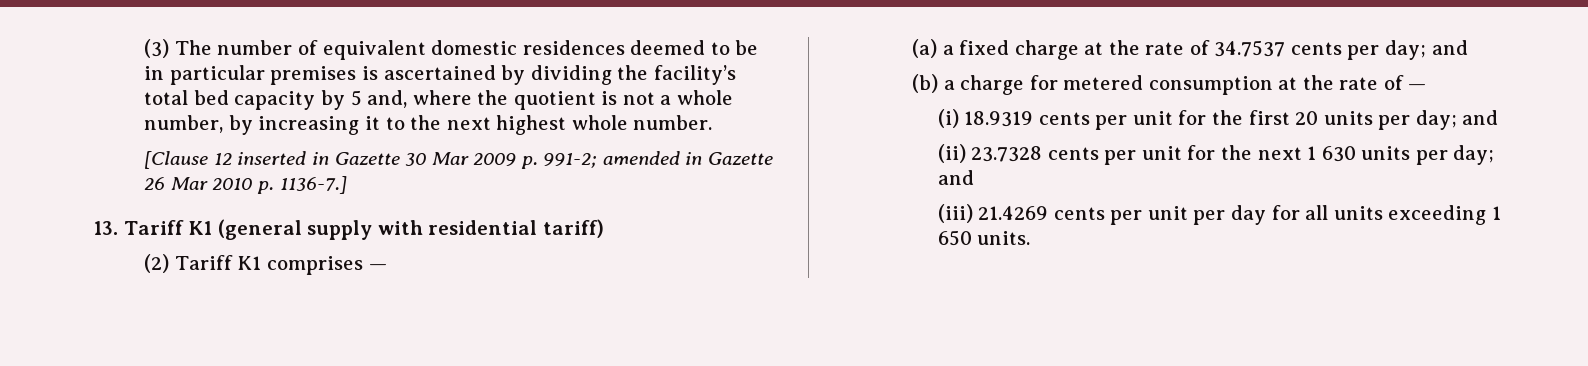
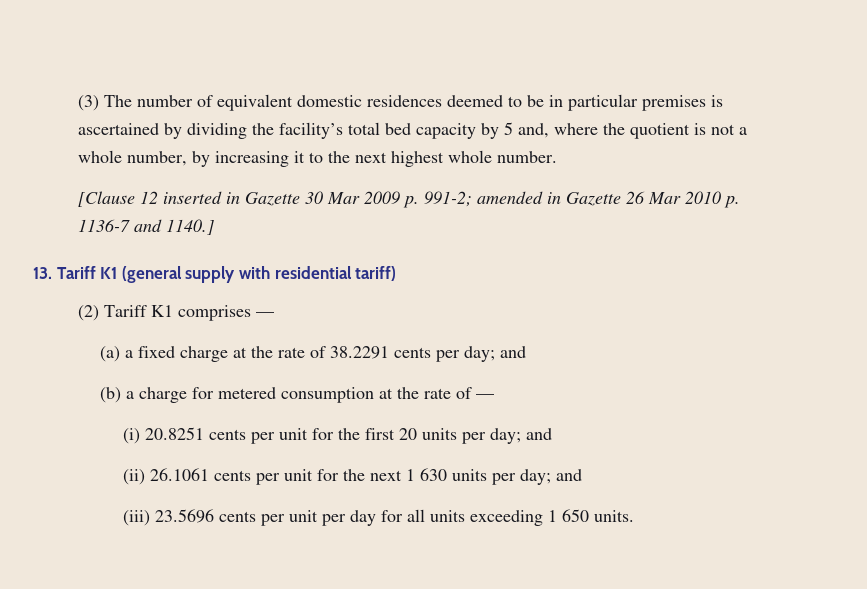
[279,176,347,194] 1136-7.] -> [77,219,214,235] 1136-7 and 1140.]
[1214,40,1286,57] 34.7537 -> [330,346,390,359] 38.2291
[964,111,1034,127] 18.9319 -> [144,427,204,440] 20.8251
[971,146,1043,162] 23.7328 -> [149,468,209,481] 26.1061
[978,206,1049,220] 21.4269 -> [154,509,214,523] 23.5696

